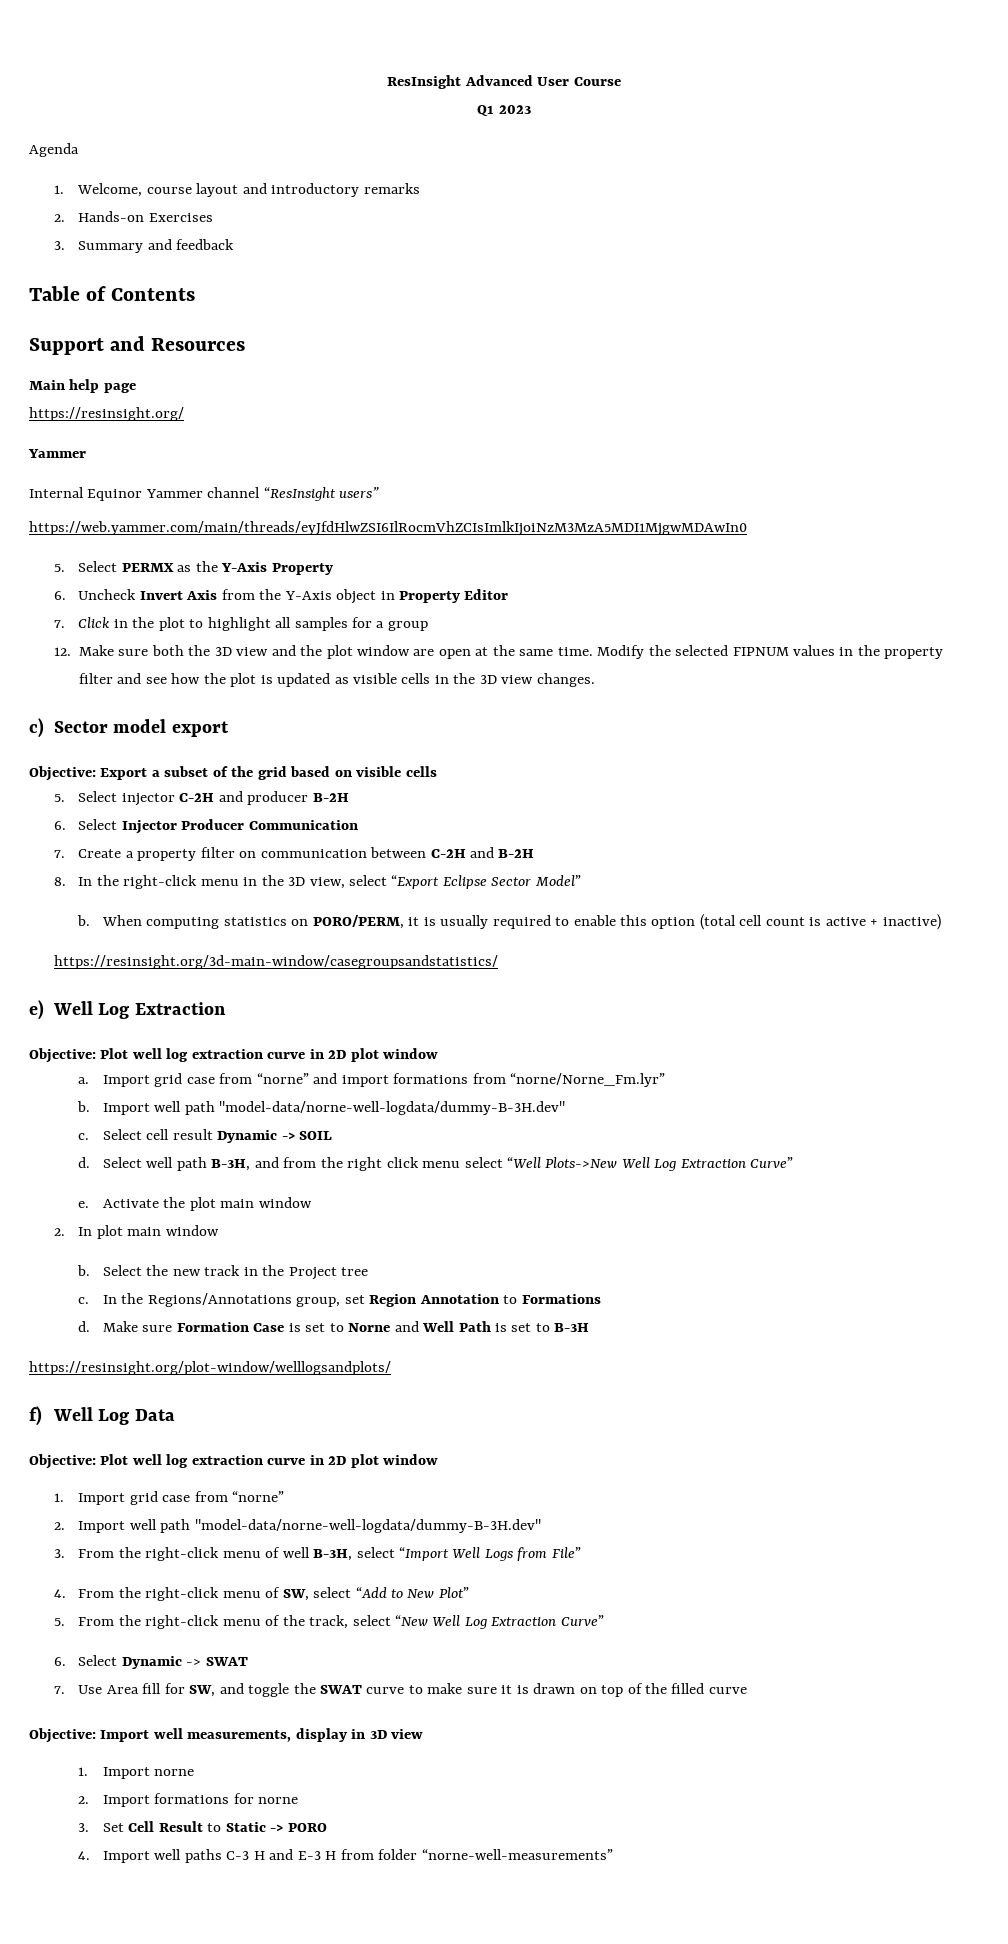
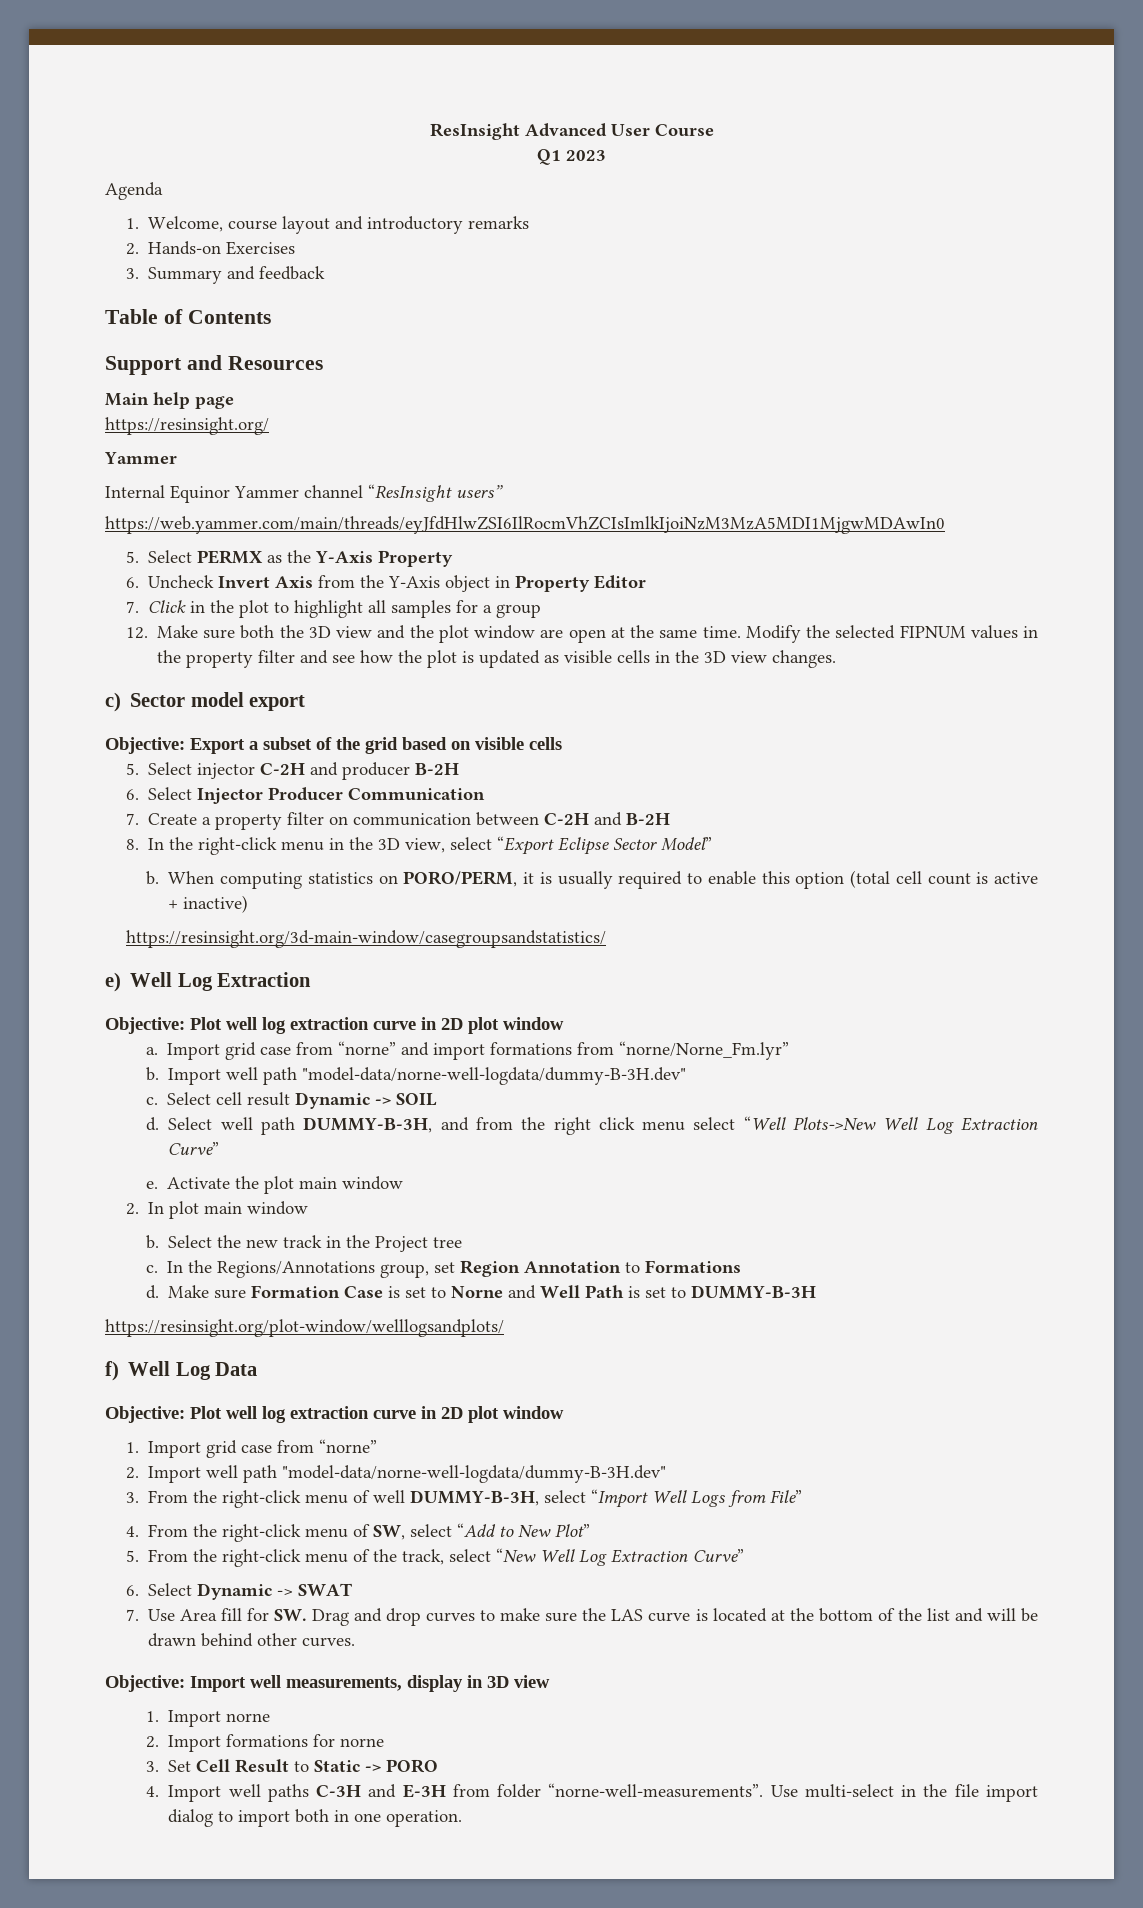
[211,1159,251,1171] B-3H, -> [303,1117,433,1133] DUMMY-B-3H,
[554,1323,590,1332] B-3H -> [691,1285,817,1299] DUMMY-B-3H
[313,1549,353,1561] B-3H, -> [409,1490,539,1506] DUMMY-B-3H,
[189,1683,747,1697] SW, and toggle the SWAT curve to make sure it is drawn on top of the filled curve -> [274,1608,1038,1626] [147,1633,355,1647] SW. Drag and drop curves to make sure the LAS curve is located at the bottom of the list and will be drawn behind other curves.
[226,1849,613,1860] C-3 H and E-3 H from folder “norne-well-measurements” -> [316,1783,1038,1802] [168,1809,463,1827] C-3H and E-3H from folder “norne-well-measurements”. Use multi-select in the file import dialog to import both in one operation.

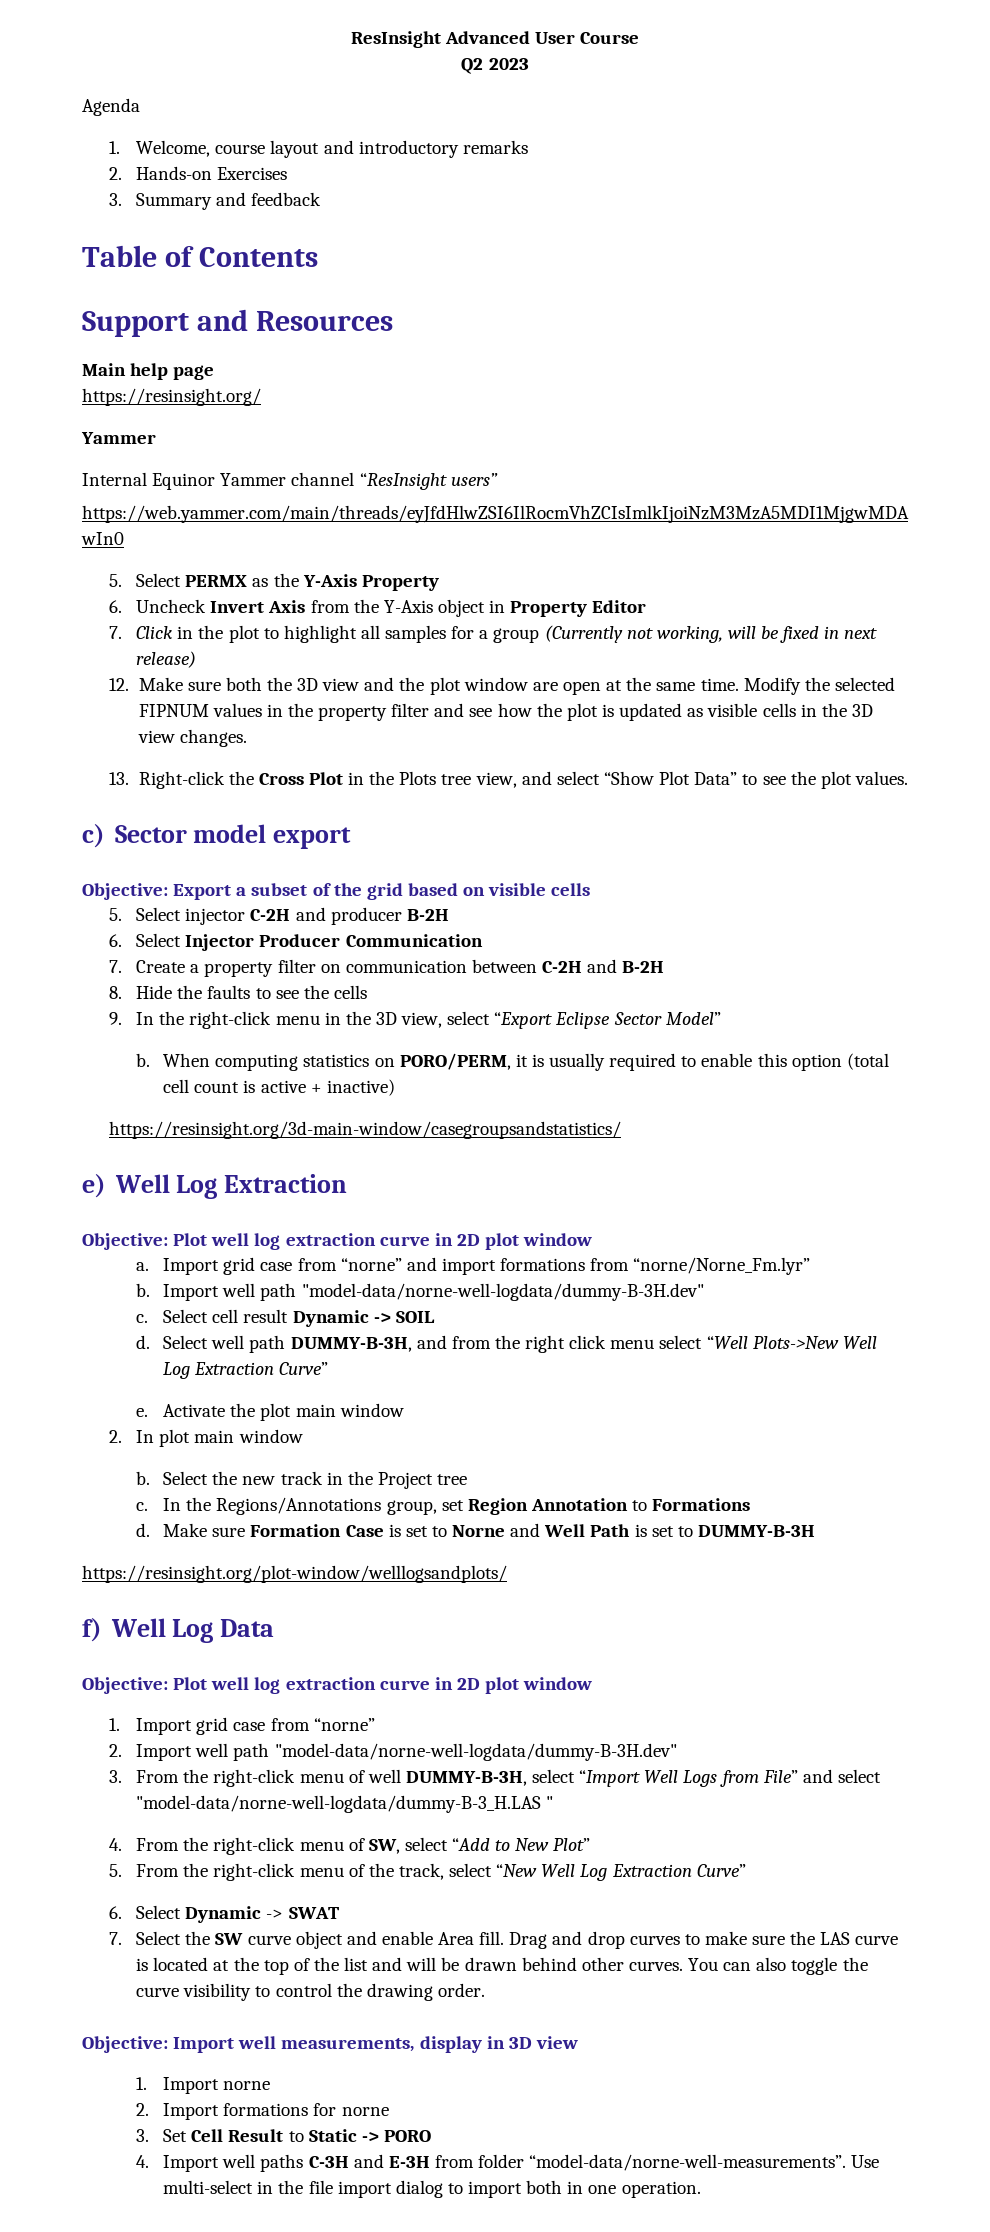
[537,149,561,165] Q1 -> [461,58,484,74] Q2
(541, 611) none -> [544,625,878,643] [136,651,197,668] (Currently not working, will be fixed in next release)
(836, 659) none -> [109,771,908,789] // 13. Right-click the Cross Plot in the Plots tree view, and select “Show Plot Data” to see the plot values.
(139, 844) none -> [136,985,367,999] [109,1012,123,1025] Hide the faults to see the cells // 9.
(802, 1496) none -> [802,1769,881,1783] [136,1795,554,1813] and select "model-data/norne-well-logdata/dummy-B-3_H.LAS "
[147,1608,308,1621] Use Area fill for SW. -> [136,1931,505,1949] Select the SW curve object and enable Area fill.
[818,1608,873,1622] bottom -> [263,1960,289,1975] top
(355, 1642) none -> [688,1957,868,1975] [136,1983,485,2001] You can also toggle the curve visibility to control the drawing order.
[548,1783,764,1798] “norne-well-measurements”. -> [529,2154,847,2171] “model-data/norne-well-measurements”.

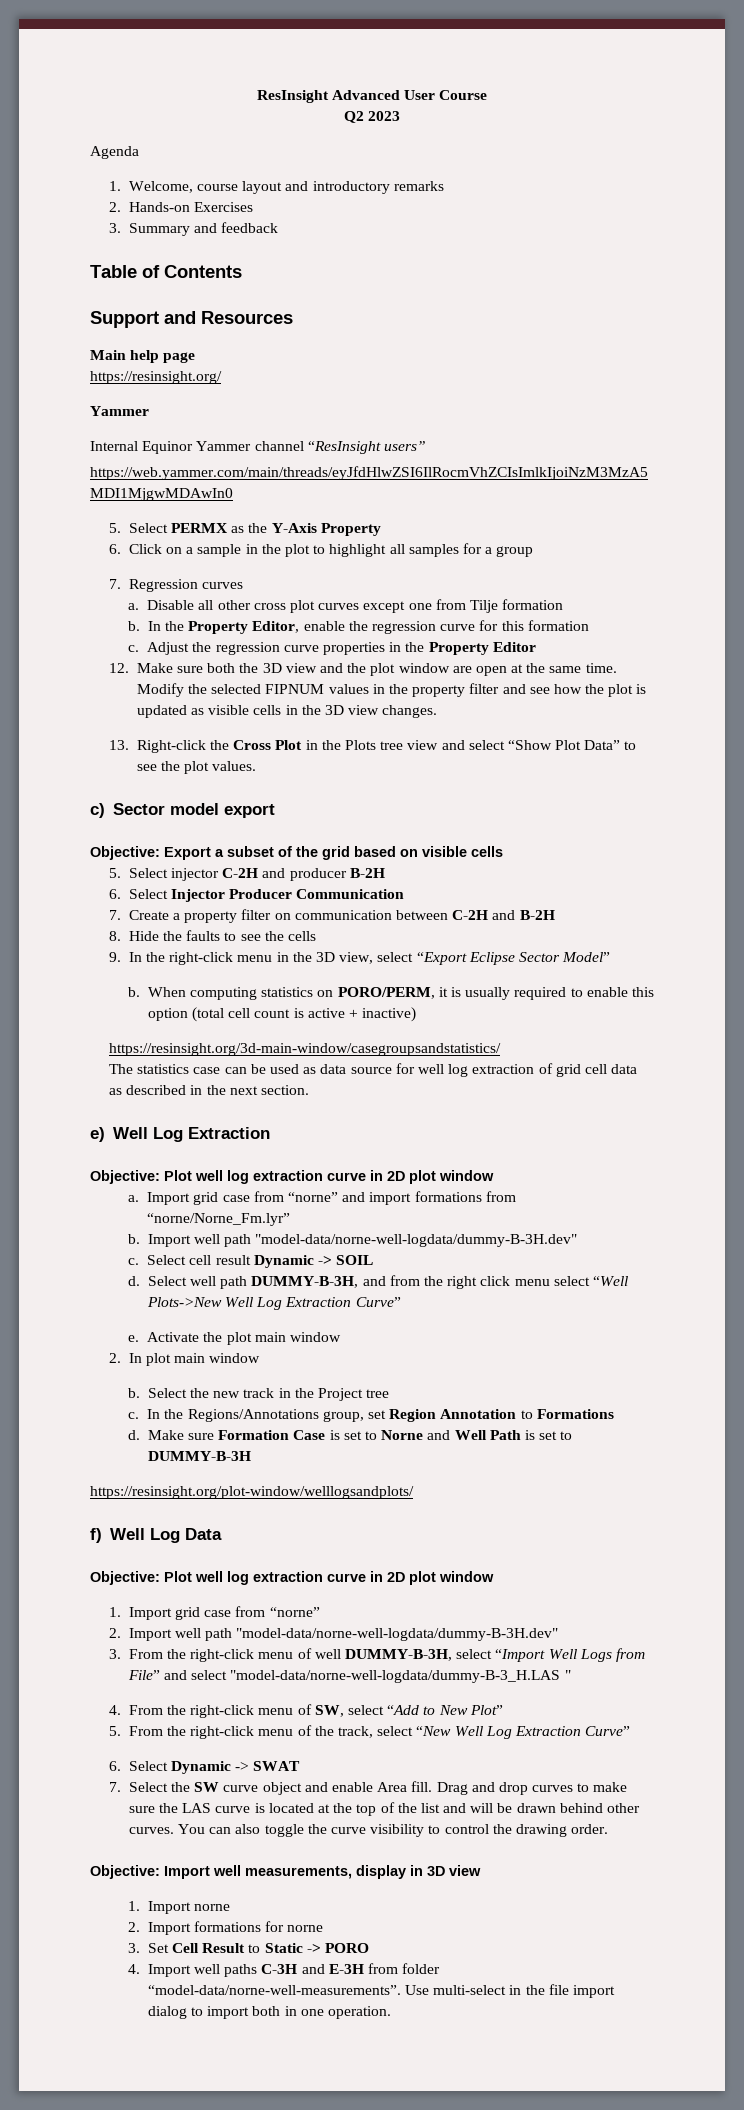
[136,599,647,617] [109,626,174,639] Uncheck Invert Axis from the Y-Axis object in Property Editor // 7. Click -> [128,544,242,557] Click on a sample
[544,625,878,643] [136,651,197,668] (Currently not working, will be fixed in next release) -> [109,579,244,592] [128,599,564,613] [128,620,589,634] [128,642,536,655] // 7. Regression curves // a. Disable all other cross plot curves except one from Tilje formation // b. In the Property Editor, enable the regression curve for this formation // c. Adjust the regression curve properties in the Property Editor
[475,772,517,788] view, -> [407,740,439,750] view
(622, 1130) none -> [109,1063,638,1077] [109,1085,310,1095] // The statistics case can be used as data source for well log extraction of grid cell data as described in the next section.

